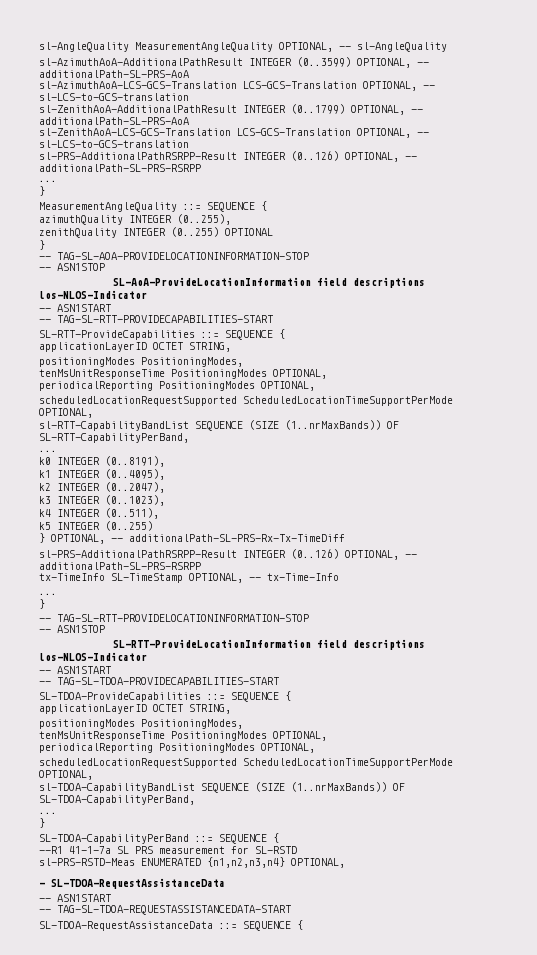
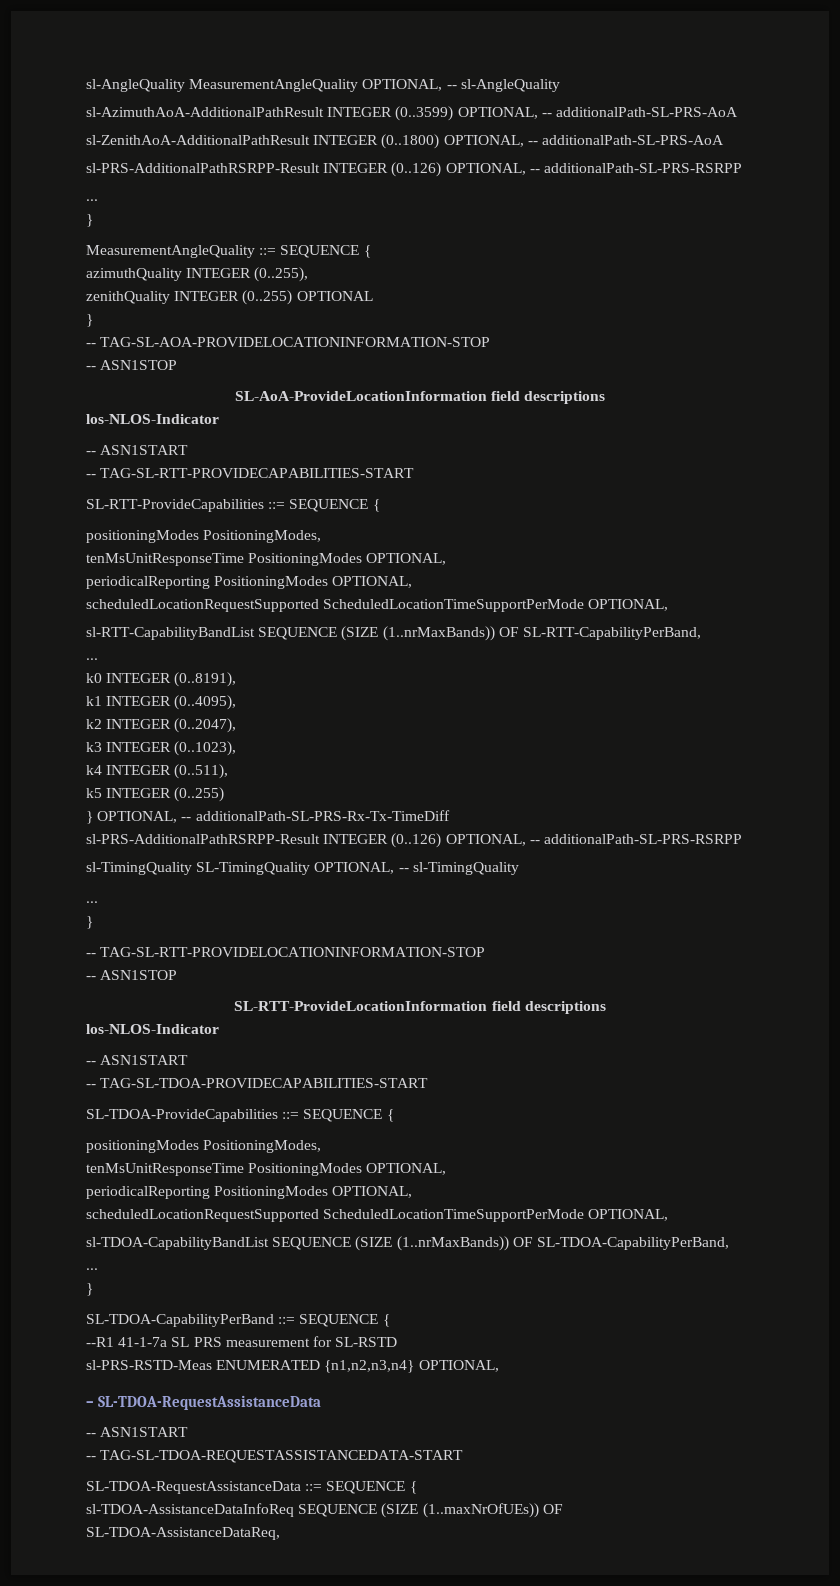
[39,81,435,91] [39,93,189,101] // sl-AzimuthAoA-LCS-GCS-Translation LCS-GCS-Translation OPTIONAL, -- sl-LCS-to-GCS-translation -> (738, 112) none
[291,104,423,115] [39,117,189,125] [39,128,429,138] [39,140,189,148] (0..1799) OPTIONAL, -- additionalPath-SL-PRS-AoA // sl-ZenithAoA-LCS-GCS-Translation LCS-GCS-Translation OPTIONAL, -- sl-LCS-to-GCS-translation -> [381,134,724,149] (0..1800) OPTIONAL, -- additionalPath-SL-PRS-AoA
[39,342,231,352] // applicationLayerID OCTET STRING, -> (380, 505) none
[39,573,339,583] tx-TimeInfo SL-TimeStamp OPTIONAL, -- tx-Time-Info -> [86,862,519,875] sl-TimingQuality SL-TimingQuality OPTIONAL, -- sl-TimingQuality
[39,704,231,714] // applicationLayerID OCTET STRING, -> (394, 1115) none
(303, 925) none -> [86,1503,563,1518] [86,1527,280,1540] // sl-TDOA-AssistanceDataInfoReq SEQUENCE (SIZE (1..maxNrOfUEs)) OF SL-TDOA-AssistanceDataReq,

